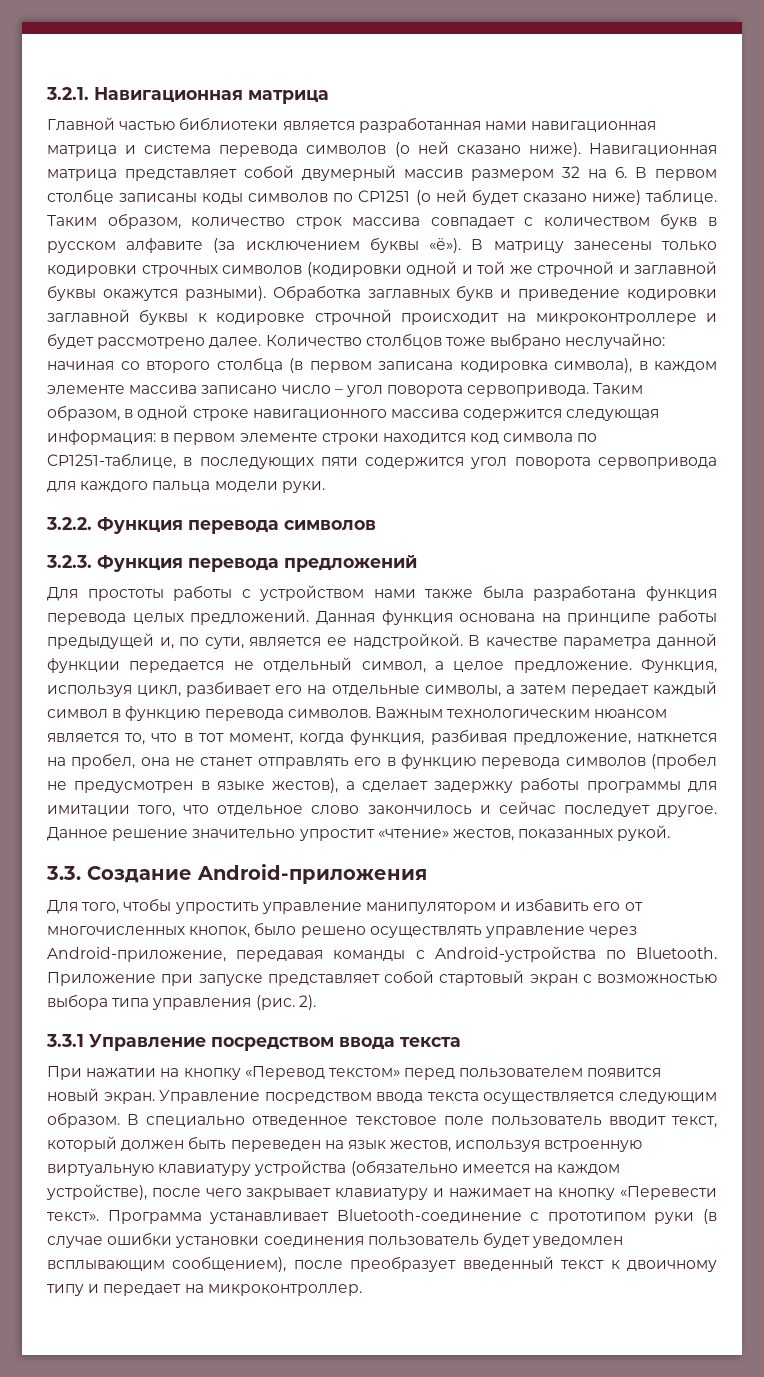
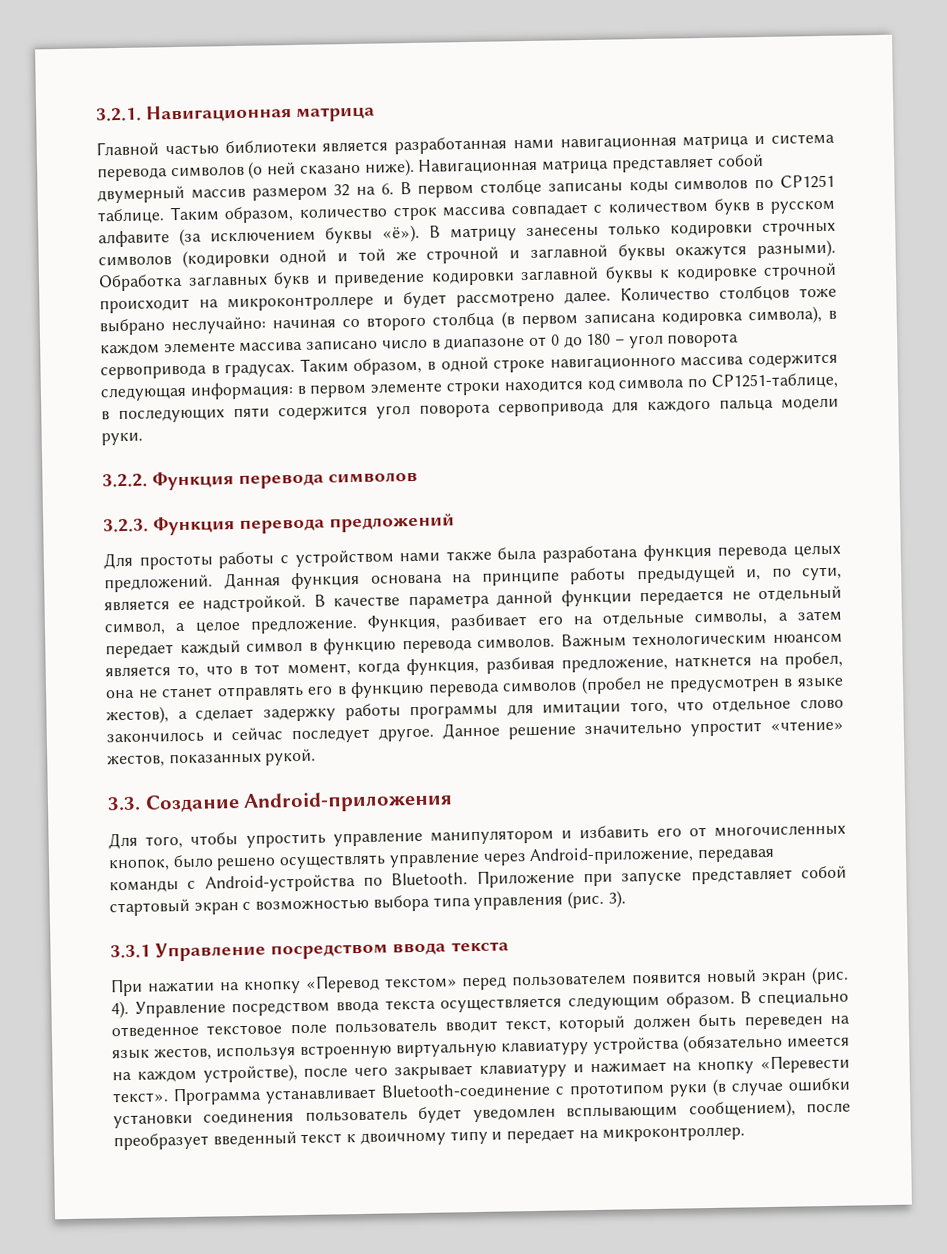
[415,189,641,205] (о ней будет сказано ниже) -> (835, 181) none
[334,385,590,397] – угол поворота сервопривода. -> [431,333,740,351] [100,363,296,380] в диапазоне от 0 до 180 – угол поворота сервопривода в градусах.
[47,685,182,697] используя цикл, -> (442, 623) none
[298,995,316,1010] 2). -> [607,890,626,908] 3).
[103,1092,155,1104] экран. -> [761,966,849,986] [111,1000,129,1019] экран (рис. 4).

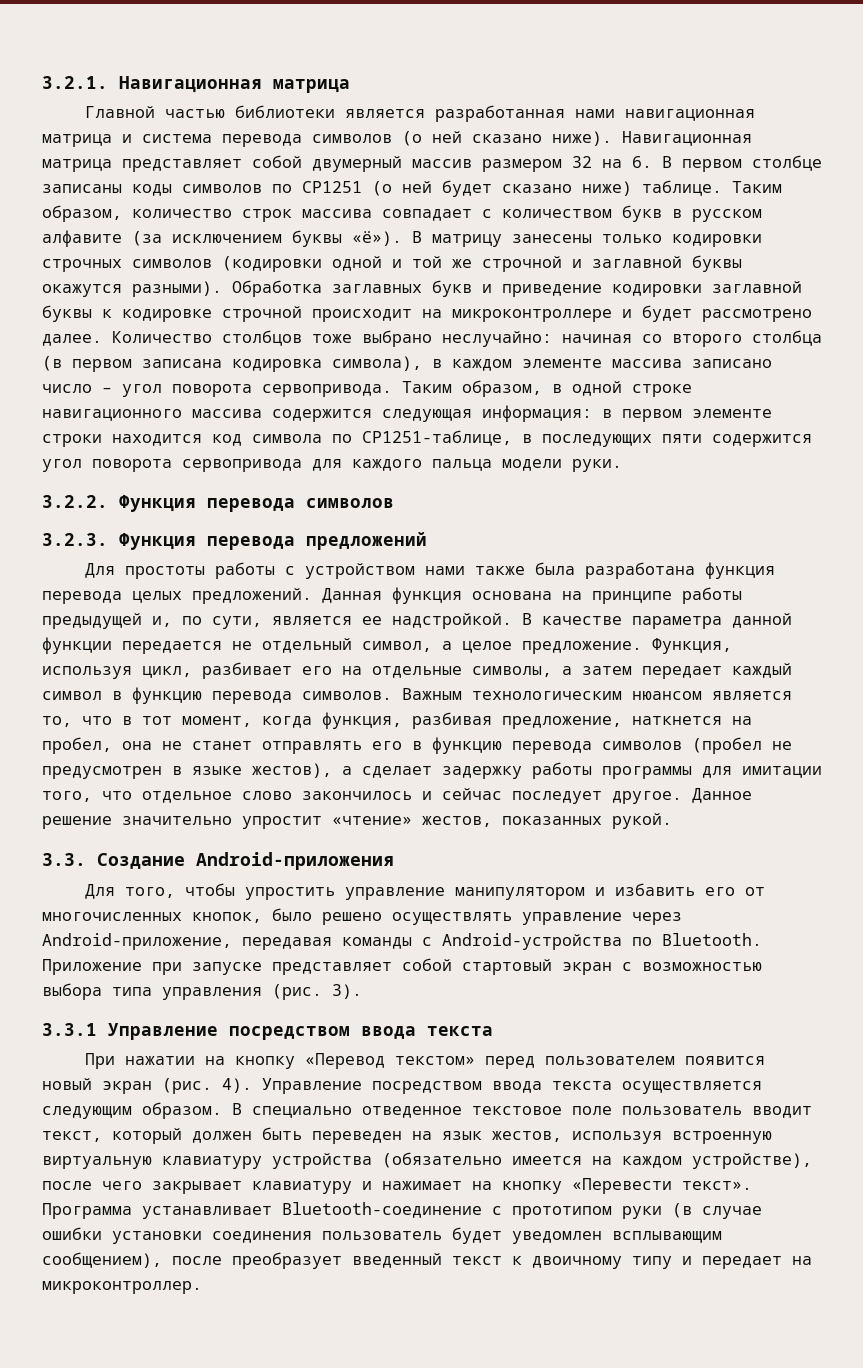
(835, 181) none -> [372,180,632,197] (о ней будет сказано ниже)
[431,333,740,351] [100,363,296,380] в диапазоне от 0 до 180 – угол поворота сервопривода в градусах. -> [102,384,392,397] – угол поворота сервопривода.
(442, 623) none -> [42,666,192,679] используя цикл,

